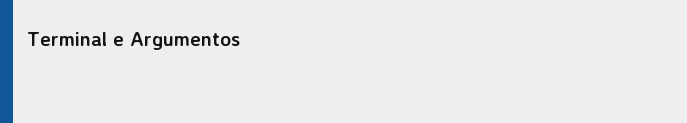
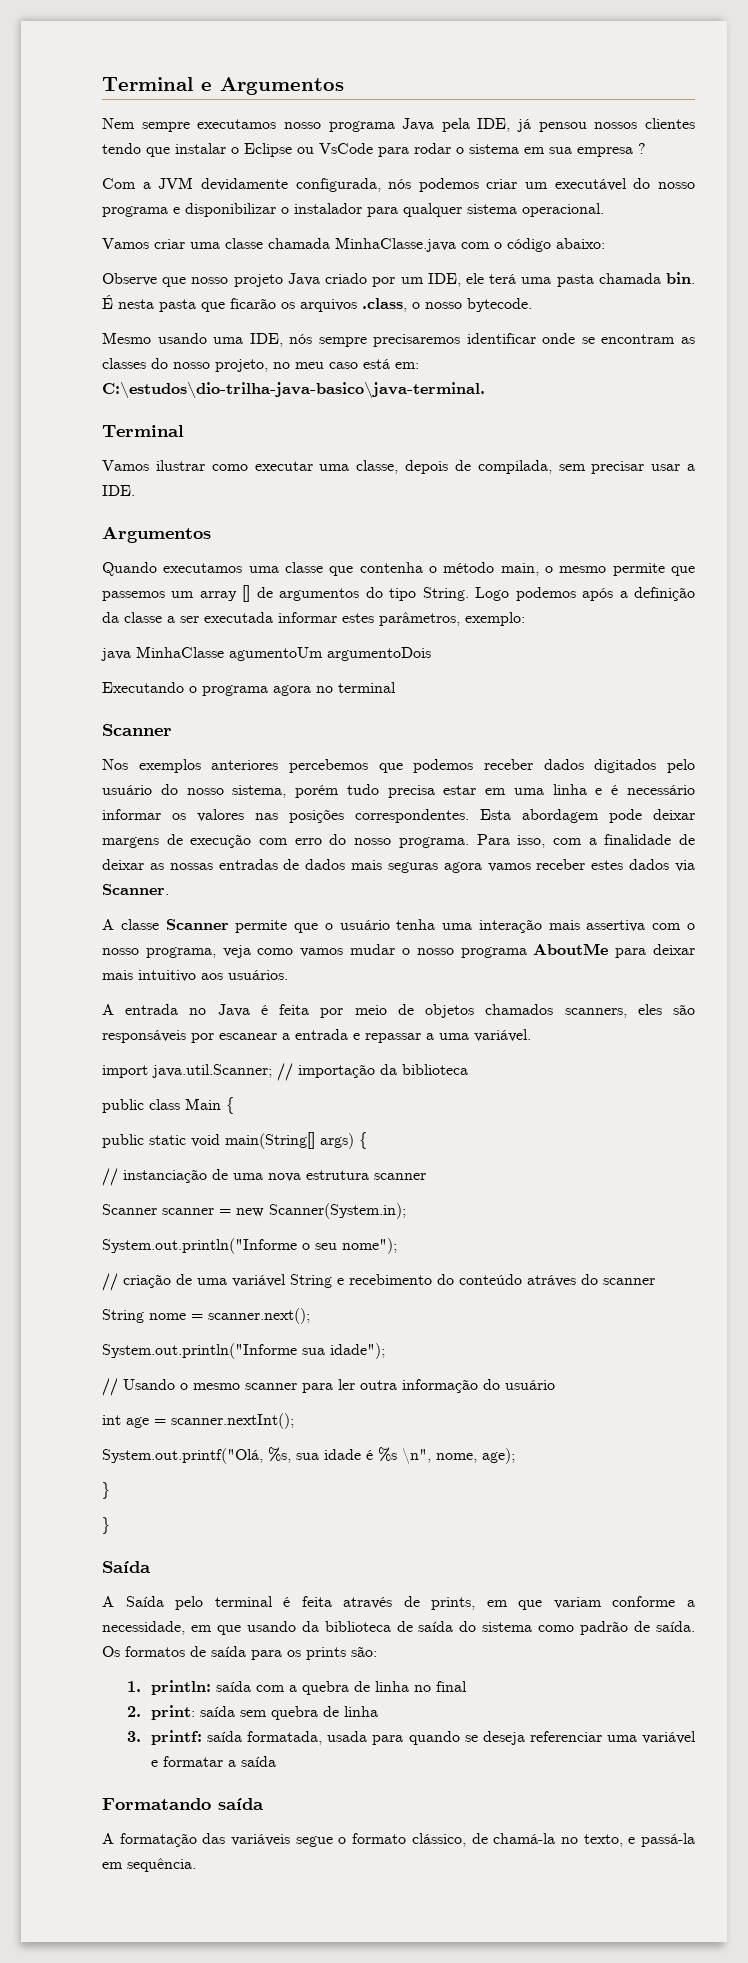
(240, 41) none -> [102,118,695,132] [102,143,646,157] [102,177,695,192] [102,203,604,217] [102,237,605,252] [102,272,695,287] [102,295,532,312] [102,332,695,347] [102,358,419,372] [102,382,485,398] [102,425,184,437] [102,460,695,474] [102,485,135,496] [102,526,211,543] [102,562,695,576] [102,585,695,602] [102,612,525,626] [101,646,431,661] [102,682,396,696] [102,724,172,736] [102,759,696,773] [102,784,695,798] [102,809,695,823] [102,834,695,848] [102,859,695,873] [102,884,169,895] [102,919,695,933] [102,943,695,958] [102,970,288,982] [102,1004,695,1018] [102,1029,531,1043] [102,1063,468,1081] [102,1097,234,1114] [102,1132,367,1149] [102,1168,426,1186] [102,1203,406,1219] [102,1238,397,1254] [102,1273,655,1291] [102,1308,310,1324] [102,1343,385,1359] [102,1378,555,1396] [102,1413,294,1429] [102,1447,515,1464] [102,1482,110,1499] [102,1517,110,1534] [102,1561,151,1573] [102,1596,696,1610] [102,1621,695,1635] [102,1646,377,1660] [126,1680,468,1695] [126,1705,379,1720] [126,1730,697,1745] [151,1756,277,1767] [102,1798,264,1810] [102,1833,695,1847] [102,1858,196,1872] // Nem sempre executamos nosso programa Java pela IDE, já pensou nossos clientes tendo que instalar o Eclipse ou VsCode para rodar o sistema em sua empresa ? // Com a JVM devidamente configurada, nós podemos criar um executável do nosso programa e disponibilizar o instalador para qualquer sistema operacional. // Vamos criar uma classe chamada MinhaClasse.java com o código abaixo: // Observe que nosso projeto Java criado por um IDE, ele terá uma pasta chamada bin. É nesta pasta que ficarão os arquivos .class, o nosso bytecode. // Mesmo usando uma IDE, nós sempre precisaremos identificar onde se encontram as classes do nosso projeto, no meu caso está em: C:\estudos\dio-trilha-java-basico\java-terminal. // Terminal // Vamos ilustrar como executar uma classe, depois de compilada, sem precisar usar a IDE. // Argumentos // Quando executamos uma classe que contenha o método main, o mesmo permite que passemos um array [] de argumentos do tipo String. Logo podemos após a definição da classe a ser executada informar estes parâmetros, exemplo: // java MinhaClasse agumentoUm argumentoDois // Executando o programa agora no terminal // Scanner // Nos exemplos anteriores percebemos que podemos receber dados digitados pelo usuário do nosso sistema, porém tudo precisa estar em uma linha e é necessário informar os valores nas posições correspondentes. Esta abordagem pode deixar margens de execução com erro do nosso programa. Para isso, com a finalidade de deixar as nossas entradas de dados mais seguras agora vamos receber estes dados via Scanner. // A classe Scanner permite que o usuário tenha uma interação mais assertiva com o nosso programa, veja como vamos mudar o nosso programa AboutMe para deixar mais intuitivo aos usuários. // A entrada no Java é feita por meio de objetos chamados scanners, eles são responsáveis por escanear a entrada e repassar a uma variável. // import java.util.Scanner; // importação da biblioteca // public class Main { // public static void main(String[] args) { // // instanciação de uma nova estrutura scanner // Scanner scanner = new Scanner(System.in); // System.out.println("Informe o seu nome"); // // criação de uma variável String e recebimento do conteúdo atráves do scanner // String nome = scanner.next(); // System.out.println("Informe sua idade"); // // Usando o mesmo scanner para ler outra informação do usuário // int age = scanner.nextInt(); // System.out.printf("Olá, %s, sua idade é %s \n", nome, age); // } // } // Saída // A Saída pelo terminal é feita através de prints, em que variam conforme a necessidade, em que usando da biblioteca de saída do sistema como padrão de saída. Os formatos de saída para os prints são: // 1. println: saída com a quebra de linha no final // 2. print: saída sem quebra de linha // 3. printf: saída formatada, usada para quando se deseja referenciar uma variável e formatar a saída // Formatando saída // A formatação das variáveis segue o formato clássico, de chamá-la no texto, e passá-la em sequência.

